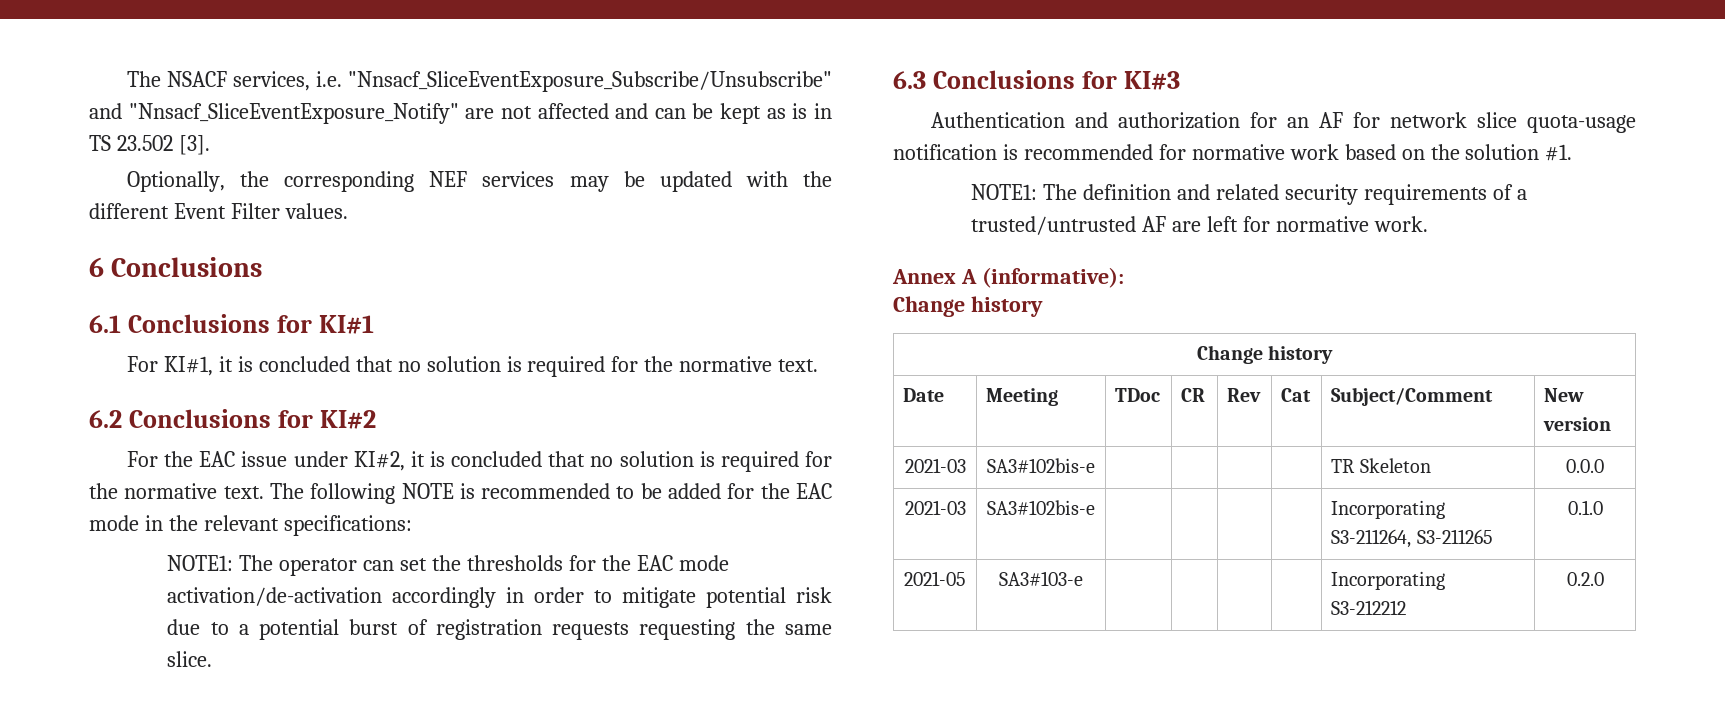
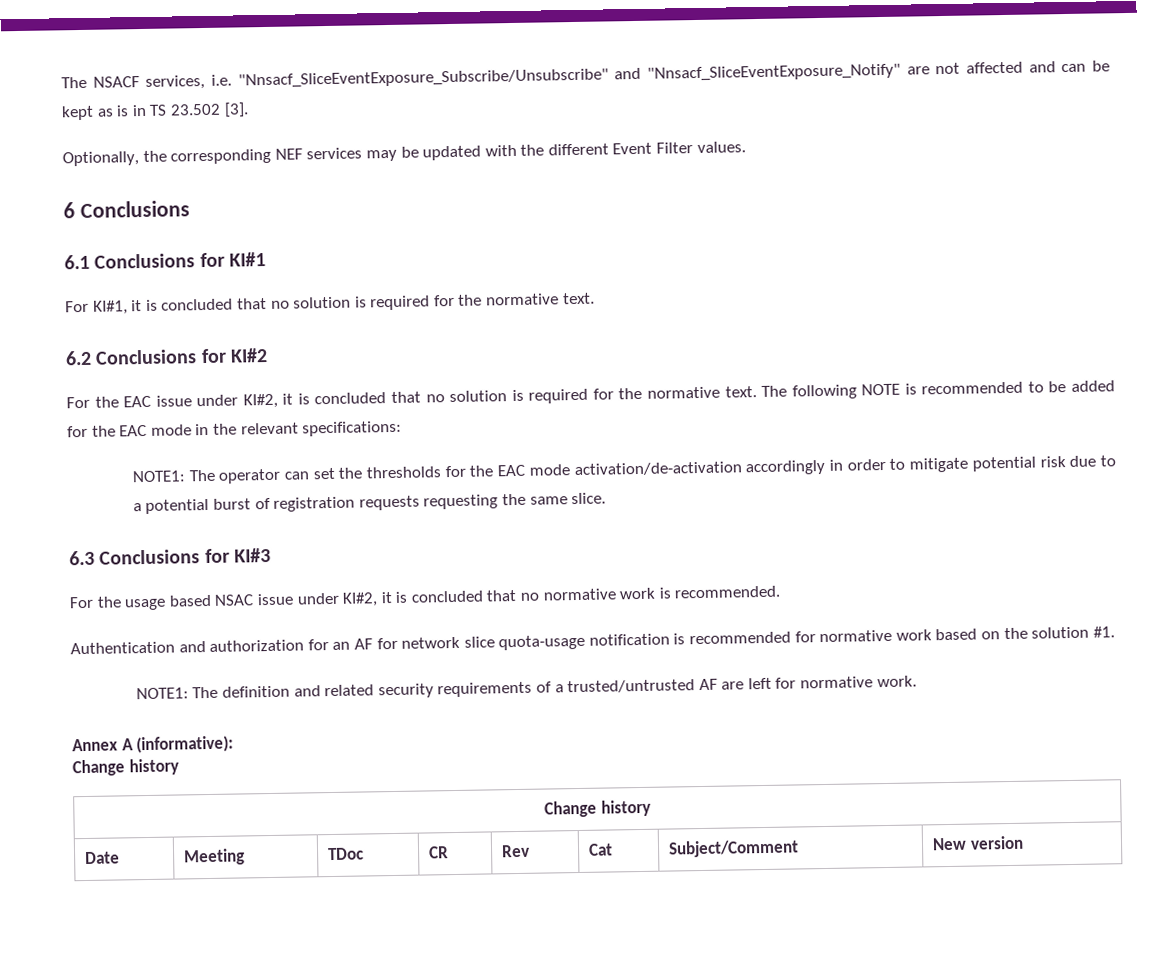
(1180, 80) none -> [69,585,781,611] // For the usage based NSAC issue under KI#2, it is concluded that no normative work is recommended.
[904,458,966,473] [987,458,1095,473] [1331,458,1431,473] [1566,459,1604,473] [904,500,966,515] [987,500,1095,515] [1331,500,1446,519] [1331,529,1493,548] [1567,500,1603,515] [904,571,966,586] [999,571,1083,586] [1331,571,1446,590] [1331,600,1407,615] [1566,572,1604,586] // 2021-03 | SA3#102bis-e | | | | | TR Skeleton | 0.0.0 // 2021-03 | SA3#102bis-e | | | | | Incorporating S3-211264, S3-211265 | 0.1.0 // 2021-05 | SA3#103-e | | | | | Incorporating S3-212212 | 0.2.0 -> (1024, 842) none

